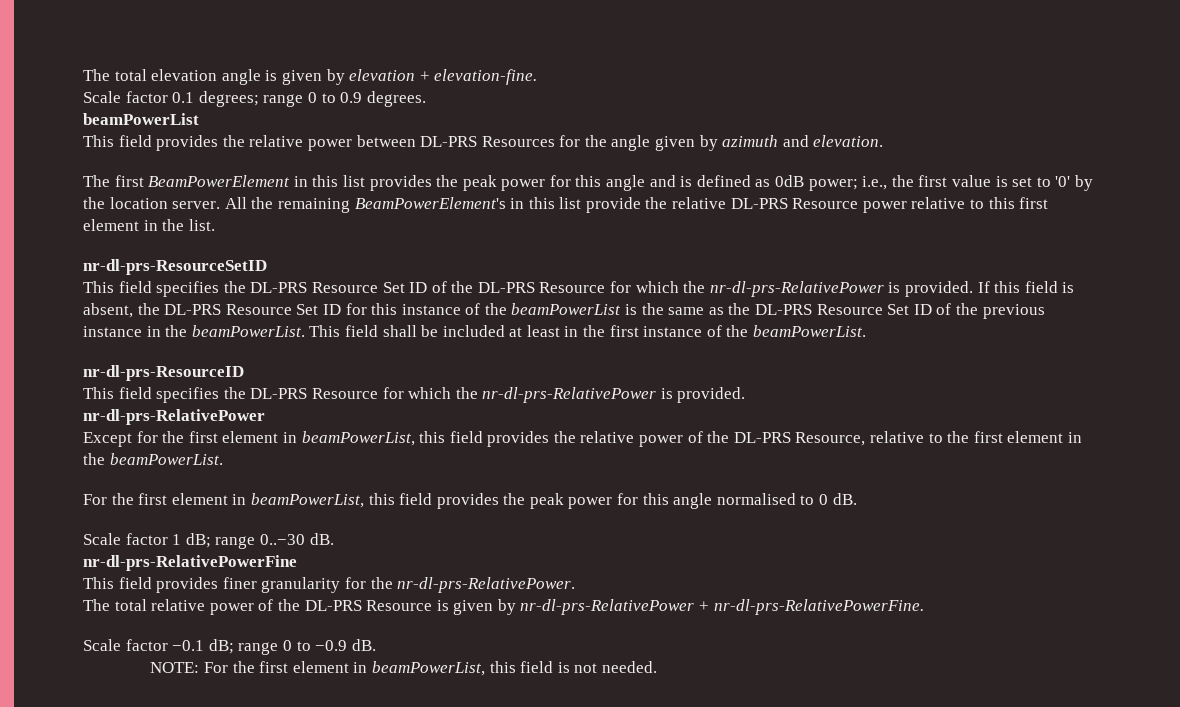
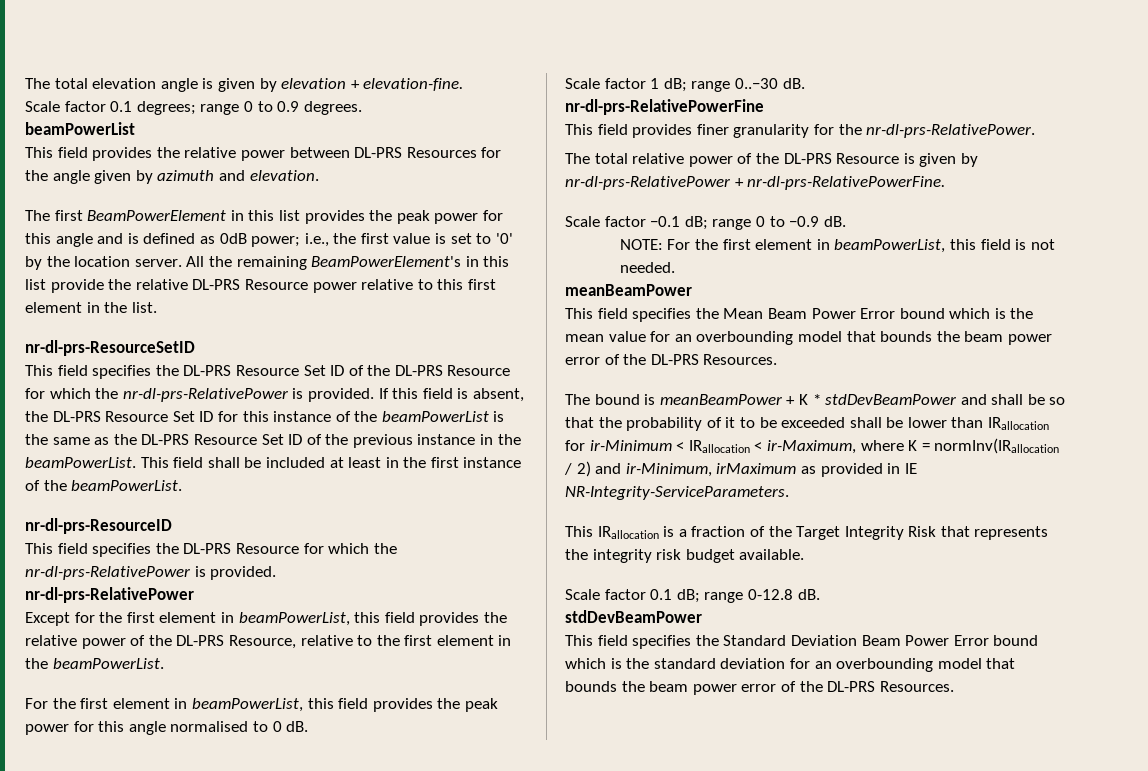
(657, 667) none -> [565,284,692,296] [565,308,1034,322] [565,331,1052,345] [565,354,778,365] [565,394,1066,405] [565,417,1050,431] [565,438,1060,454] [564,461,917,477] [565,486,789,500] [565,526,1049,540] [565,549,805,563] [565,589,820,603] [565,610,702,623] [565,635,1039,649] [565,658,1016,672] [565,681,954,695] // meanBeamPower // This field specifies the Mean Beam Power Error bound which is the mean value for an overbounding model that bounds the beam power error of the DL-PRS Resources. // The bound is meanBeamPower + K * stdDevBeamPower and shall be so that the probability of it to be exceeded shall be lower than IRallocation for ir-Minimum < IRallocation < ir-Maximum, where K = normInv(IRallocation / 2) and ir-Minimum, irMaximum as provided in IE NR-Integrity-ServiceParameters. // This IRallocation is a fraction of the Target Integrity Risk that represents the integrity risk budget available. // Scale factor 0.1 dB; range 0-12.8 dB. // stdDevBeamPower // This field specifies the Standard Deviation Beam Power Error bound which is the standard deviation for an overbounding model that bounds the beam power error of the DL-PRS Resources.

